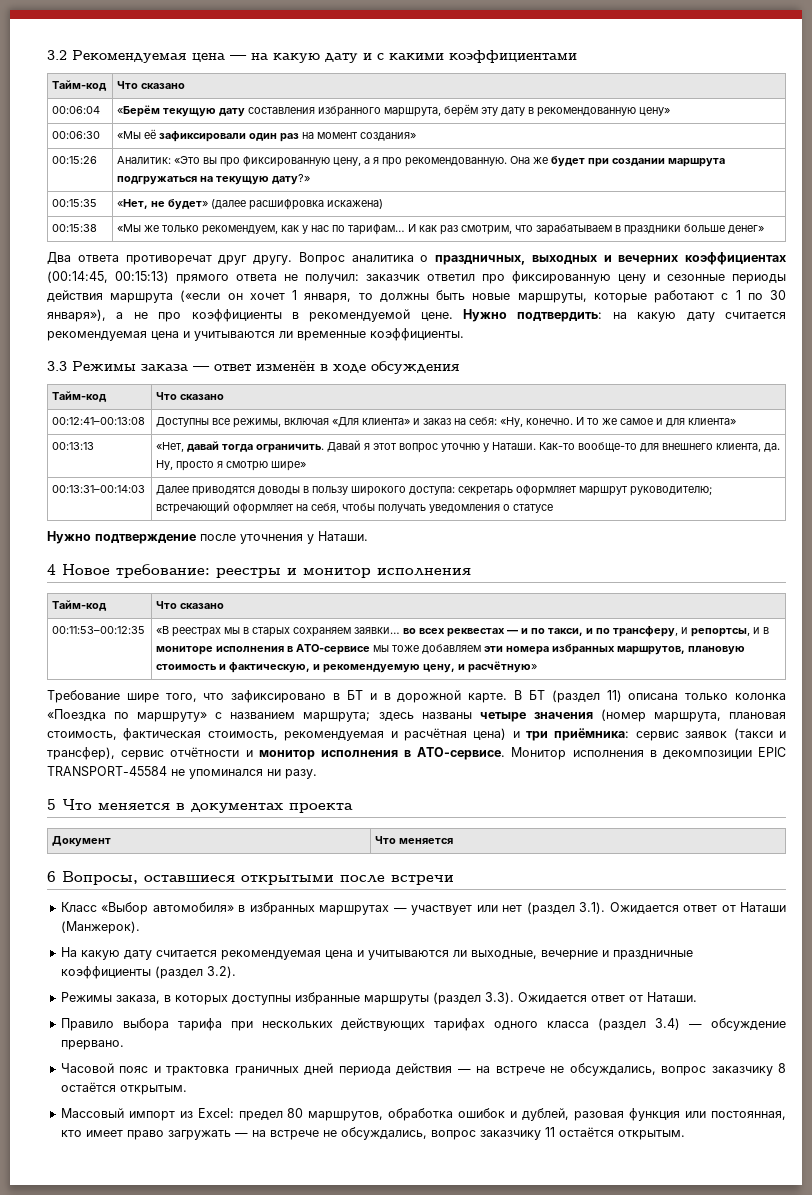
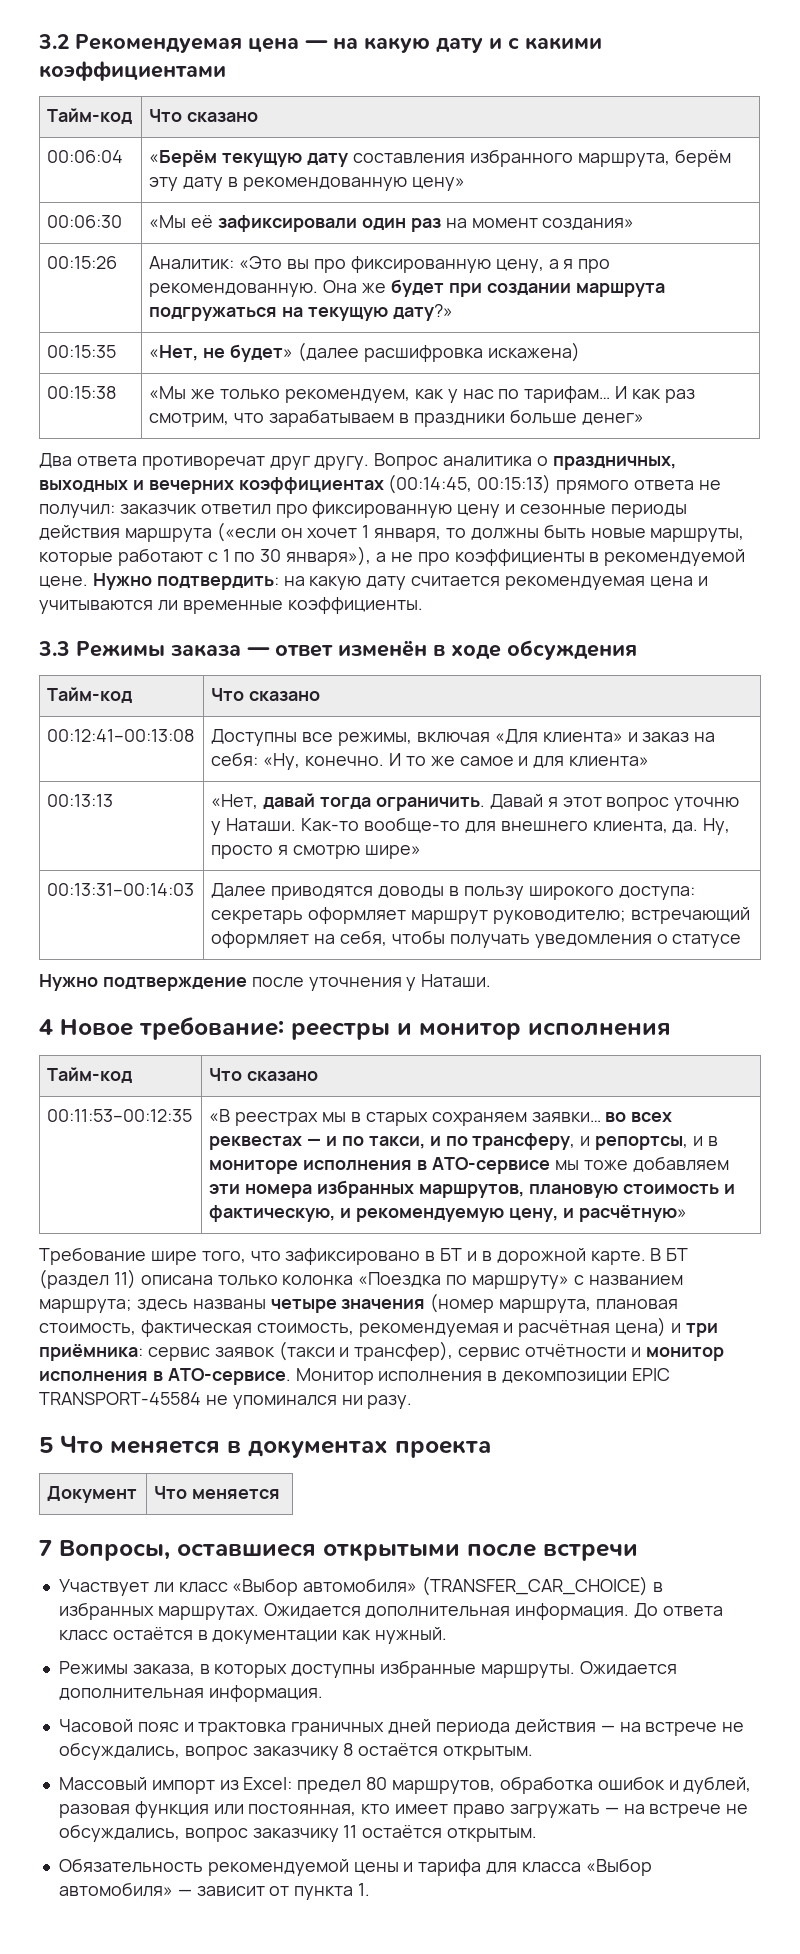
[47,871,56,882] 6 -> [39,1540,52,1556] 7
[60,902,234,915] Класс «Выбор автомобиля» -> [58,1576,649,1596] Участвует ли класс «Выбор автомобиля» (TRANSFER_CAR_CHOICE)
[319,902,787,915] [60,921,140,934] [60,947,693,960] [60,966,236,979] маршрутах — участвует или нет (раздел 3.1). Ожидается ответ от Наташи (Манжерок). // На какую дату считается рекомендуемая цена и учитываются ли выходные, вечерние и праздничные коэффициенты (раздел 3.2). -> [157,1603,723,1620] [58,1627,448,1644] маршрутах. Ожидается дополнительная информация. До ответа класс остаётся в документации как нужный.
[363,992,697,1005] [60,1018,786,1031] [60,1040,124,1050] маршруты (раздел 3.3). Ожидается ответ от Наташи. // Правило выбора тарифа при нескольких действующих тарифах одного класса (раздел 3.4) — обсуждение прервано. -> [480,1661,677,1678] [58,1685,323,1702] маршруты. Ожидается дополнительная информация.
(685, 1135) none -> [58,1858,652,1876] [58,1882,371,1900] // Обязательность рекомендуемой цены и тарифа для класса «Выбор автомобиля» — зависит от пункта 1.

